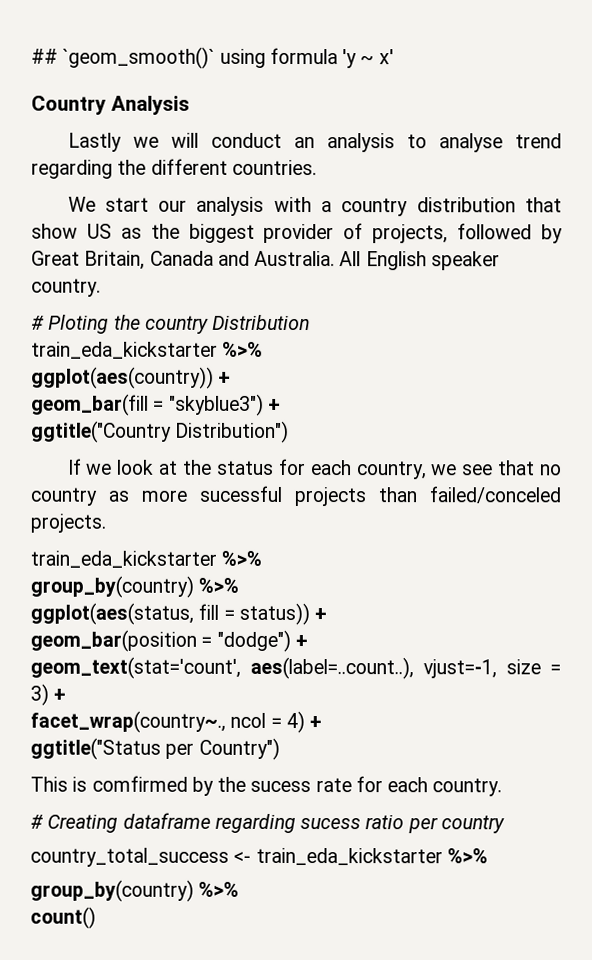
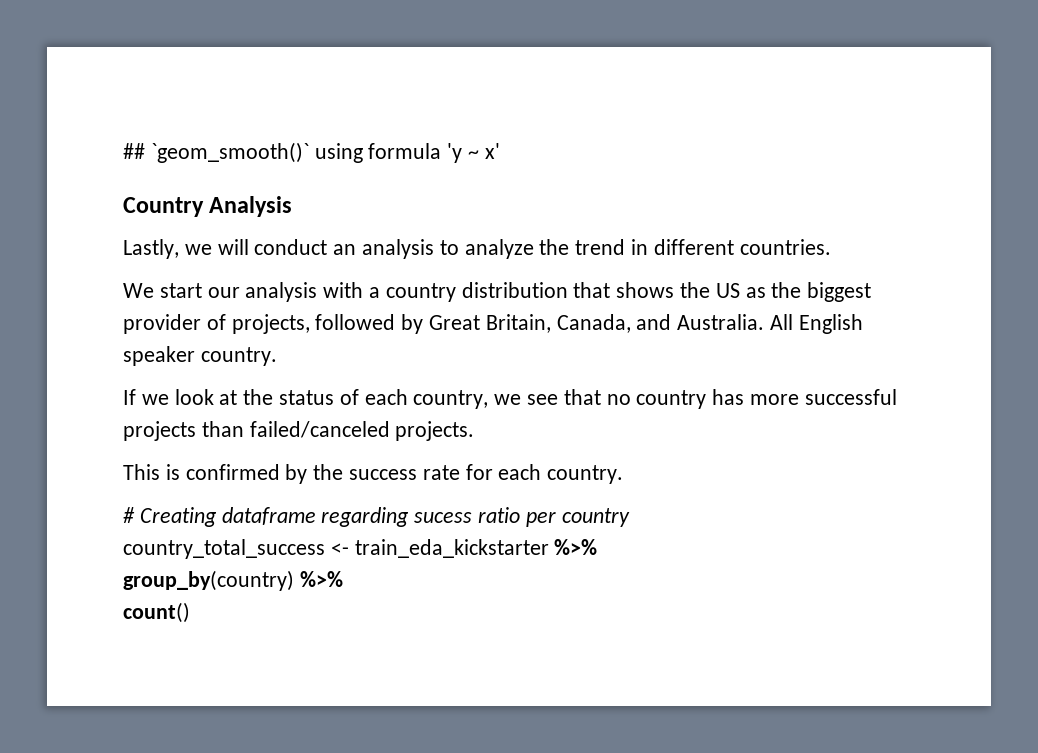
[67,132,122,152] Lastly -> [123,239,179,259] Lastly,
[438,133,562,153] [31,159,147,179] analyse trend regarding the -> [464,239,649,259] analyze the trend in
[31,223,78,239] show -> [616,282,711,298] shows the
[149,250,214,266] Canada -> [556,314,631,333] Canada,
[31,314,311,334] [31,341,264,359] [31,366,232,389] [31,393,281,416] [31,420,290,443] // # Ploting the country Distribution // train_eda_kickstarter %>% // ggplot(aes(country)) + // geom_bar(fill = "skyblue3") + // ggtitle("Country Distribution") -> (277, 356) none
[278,458,306,476] for -> [339,389,359,405] of
[108,485,282,502] as more sucessful -> [712,389,897,405] has more successful
[429,486,561,504] failed/conceled -> [249,421,390,438] failed/canceled
[30,550,263,568] [30,575,240,598] [30,602,328,626] [30,629,308,652] [30,656,561,680] [30,683,67,706] [30,710,323,734] [30,737,280,760] // train_eda_kickstarter %>% // group_by(country) %>% // ggplot(aes(status, fill = status)) + // geom_bar(position = "dodge") + // geom_text(stat='count', aes(label=..count..), vjust=-1, size = 3) + // facet_wrap(country~., ncol = 4) + // ggtitle("Status per Country") -> (475, 431) none
[91,775,188,792] comfirmed -> [185,464,280,480] confirmed
[250,780,312,793] sucess -> [349,469,418,480] success

